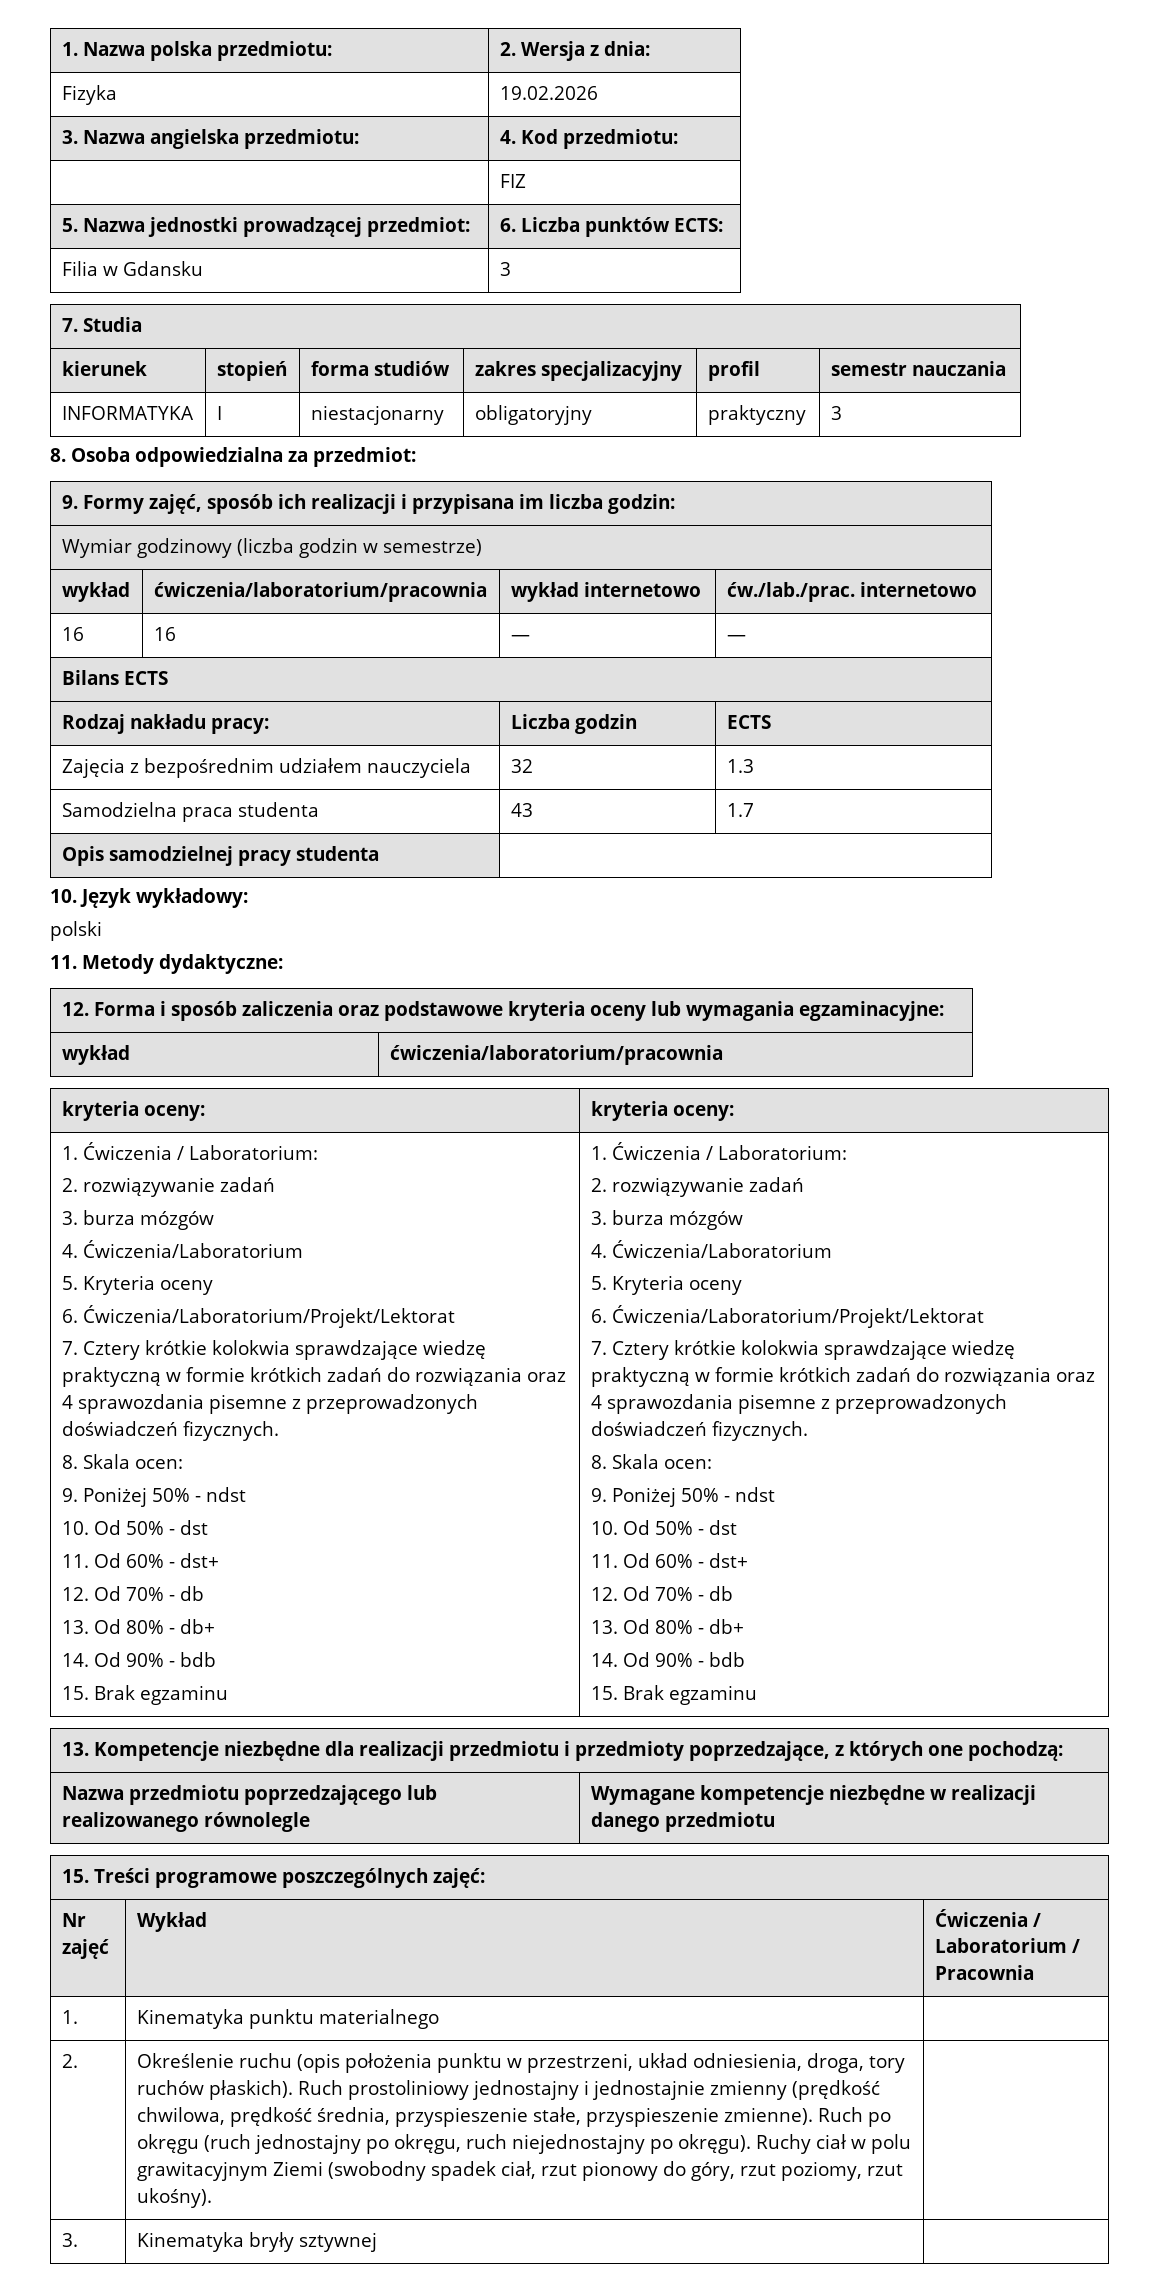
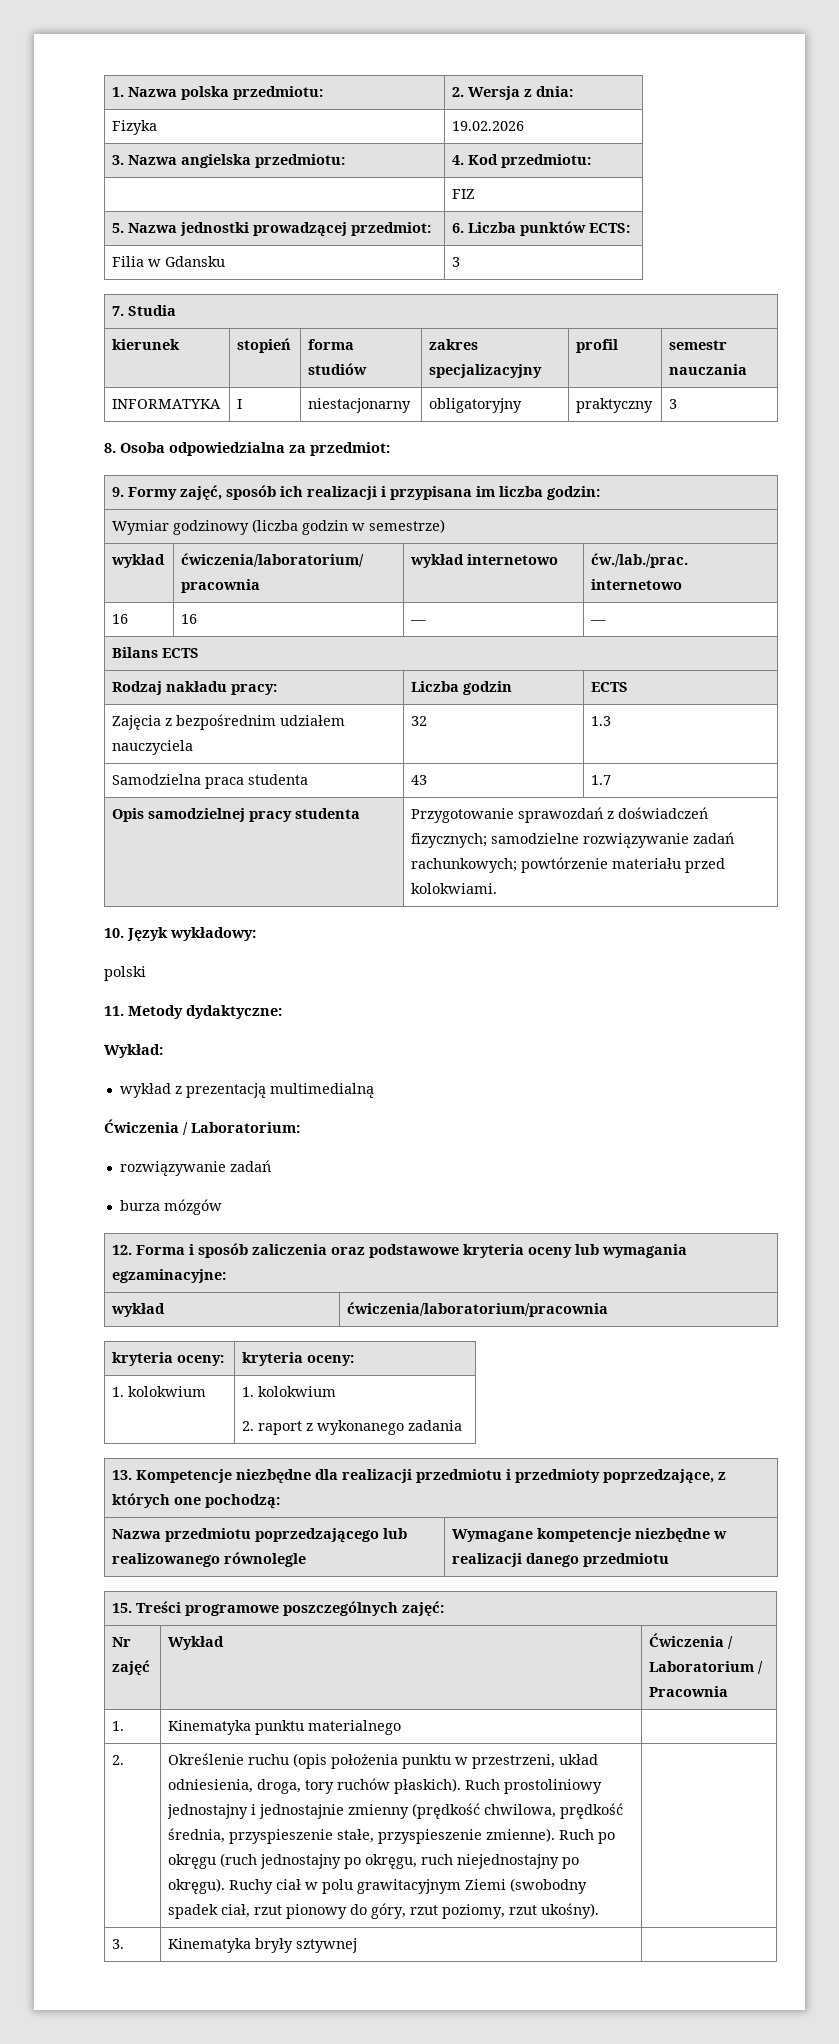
(379, 853) none -> [411,807,709,823] [411,832,735,848] [411,857,726,873] [411,883,498,894] Przygotowanie sprawozdań z doświadczeń fizycznych; samodzielne rozwiązywanie zadań rachunkowych; powtórzenie materiału przed kolokwiami.
(283, 964) none -> [104,1044,163,1058] [119,1083,374,1098] [104,1119,300,1135] [119,1160,271,1176] [119,1199,222,1215] // Wykład: // wykład z prezentacją multimedialną // Ćwiczenia / Laboratorium: // rozwiązywanie zadań // burza mózgów
[82,1142,318,1160] [61,1177,275,1197] [61,1210,214,1230] [61,1240,303,1258] [61,1275,213,1295] [61,1305,455,1328] [61,1340,486,1360] [61,1367,566,1387] [61,1394,478,1414] [61,1421,279,1441] [61,1454,183,1469] [61,1487,246,1507] [61,1520,208,1535] [61,1553,219,1568] [61,1586,204,1601] [61,1619,215,1634] [61,1652,216,1667] [61,1685,228,1705] [590,1142,847,1160] [590,1177,804,1197] [590,1210,743,1230] [590,1240,832,1258] [590,1275,742,1295] [590,1305,984,1328] [590,1340,1015,1360] [590,1367,1095,1387] [590,1394,1007,1414] [590,1421,808,1441] [590,1454,712,1469] [590,1487,775,1507] [590,1520,737,1535] [590,1553,748,1568] [590,1586,733,1601] [590,1619,744,1634] [590,1652,745,1667] [590,1685,757,1705] Ćwiczenia / Laboratorium: // 2. rozwiązywanie zadań // 3. burza mózgów // 4. Ćwiczenia/Laboratorium // 5. Kryteria oceny // 6. Ćwiczenia/Laboratorium/Projekt/Lektorat // 7. Cztery krótkie kolokwia sprawdzające wiedzę praktyczną w formie krótkich zadań do rozwiązania oraz 4 sprawozdania pisemne z przeprowadzonych doświadczeń fizycznych. // 8. Skala ocen: // 9. Poniżej 50% - ndst // 10. Od 50% - dst // 11. Od 60% - dst+ // 12. Od 70% - db // 13. Od 80% - db+ // 14. Od 90% - bdb // 15. Brak egzaminu | 1. Ćwiczenia / Laboratorium: // 2. rozwiązywanie zadań // 3. burza mózgów // 4. Ćwiczenia/Laboratorium // 5. Kryteria oceny // 6. Ćwiczenia/Laboratorium/Projekt/Lektorat // 7. Cztery krótkie kolokwia sprawdzające wiedzę praktyczną w formie krótkich zadań do rozwiązania oraz 4 sprawozdania pisemne z przeprowadzonych doświadczeń fizycznych. // 8. Skala ocen: // 9. Poniżej 50% - ndst // 10. Od 50% - dst // 11. Od 60% - dst+ // 12. Od 70% - db // 13. Od 80% - db+ // 14. Od 90% - bdb // 15. Brak egzaminu -> [128,1386,207,1397] [242,1386,337,1397] [242,1420,463,1435] kolokwium | 1. kolokwium // 2. raport z wykonanego zadania

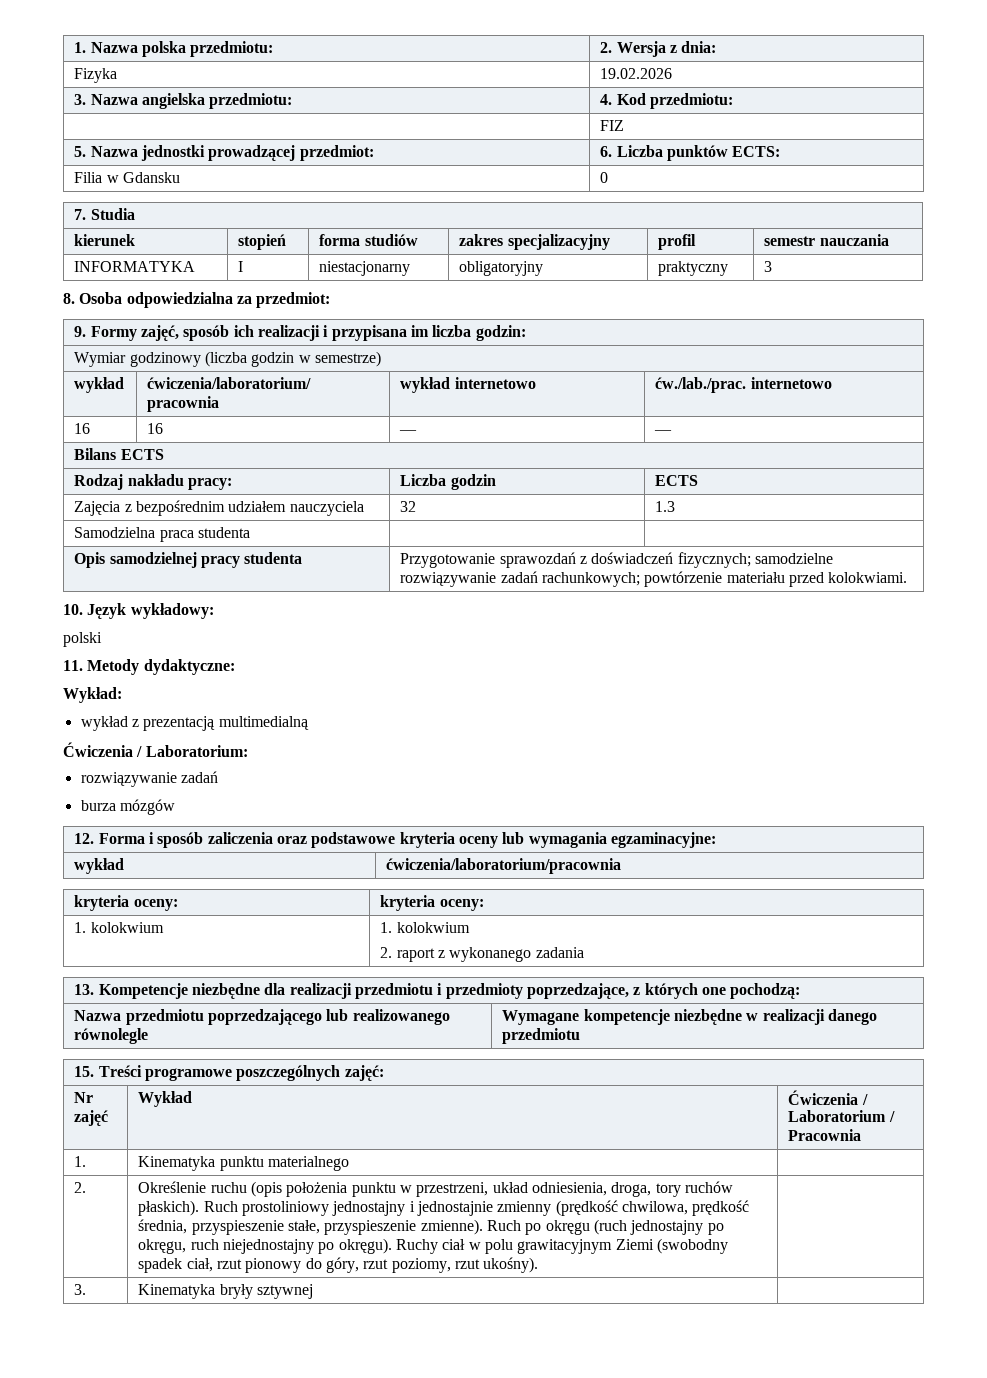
[452,257,461,267] 3 -> [600,172,609,183] 0
[411,775,428,785] [591,775,612,785] 43 | 1.7 -> (251, 532) |

